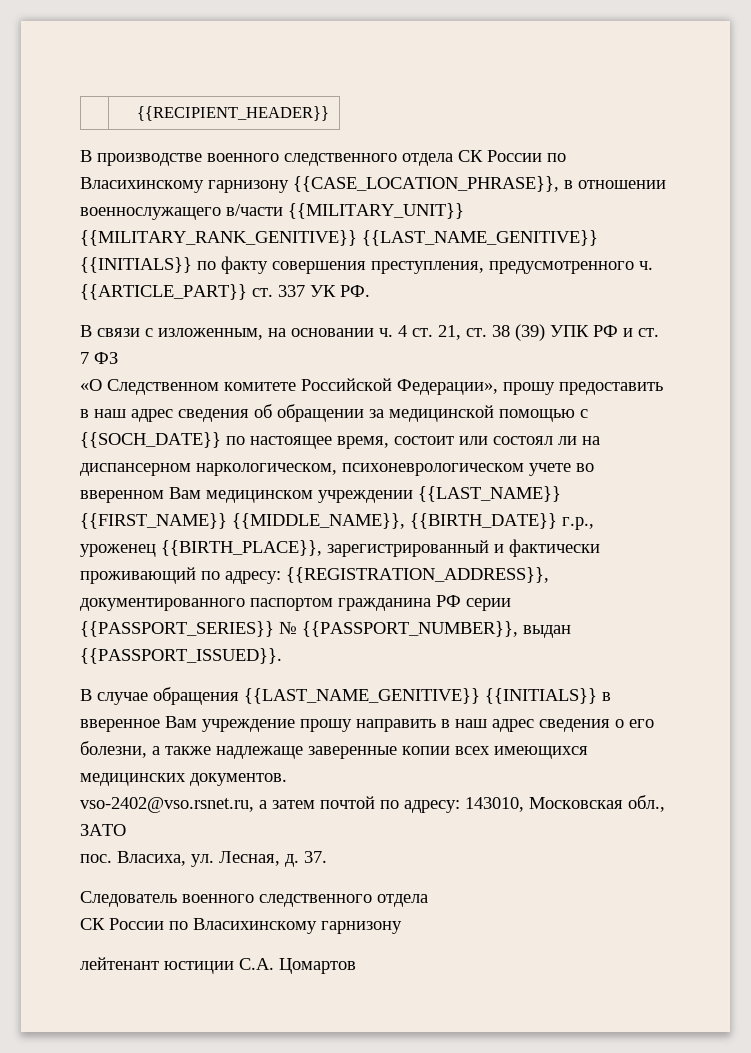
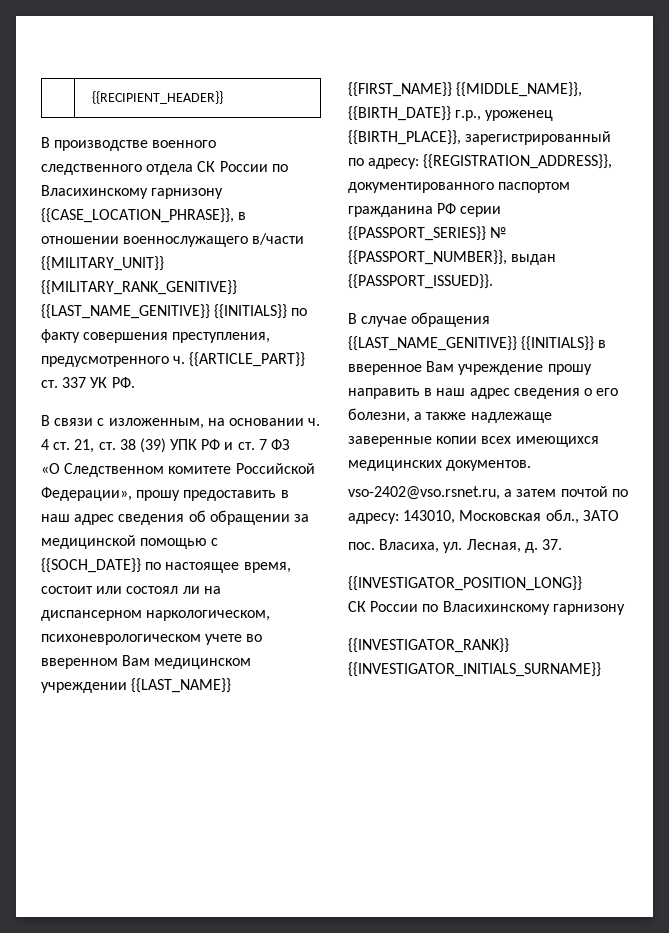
[494,539,600,557] [80,567,196,584] и фактически проживающий -> (612, 138) none
[80,891,428,907] Следователь военного следственного отдела -> [348,576,582,591] {{INVESTIGATOR_POSITION_LONG}}
[80,957,356,974] лейтенант юстиции С.А. Цомартов -> [348,638,509,653] [348,662,601,677] {{INVESTIGATOR_RANK}} {{INVESTIGATOR_INITIALS_SURNAME}}

